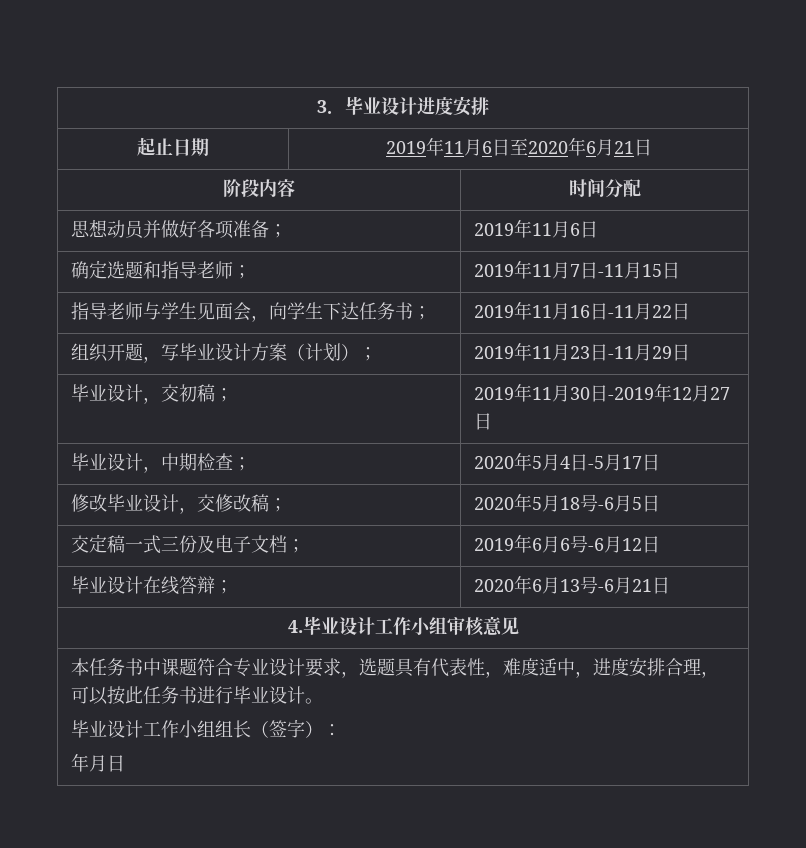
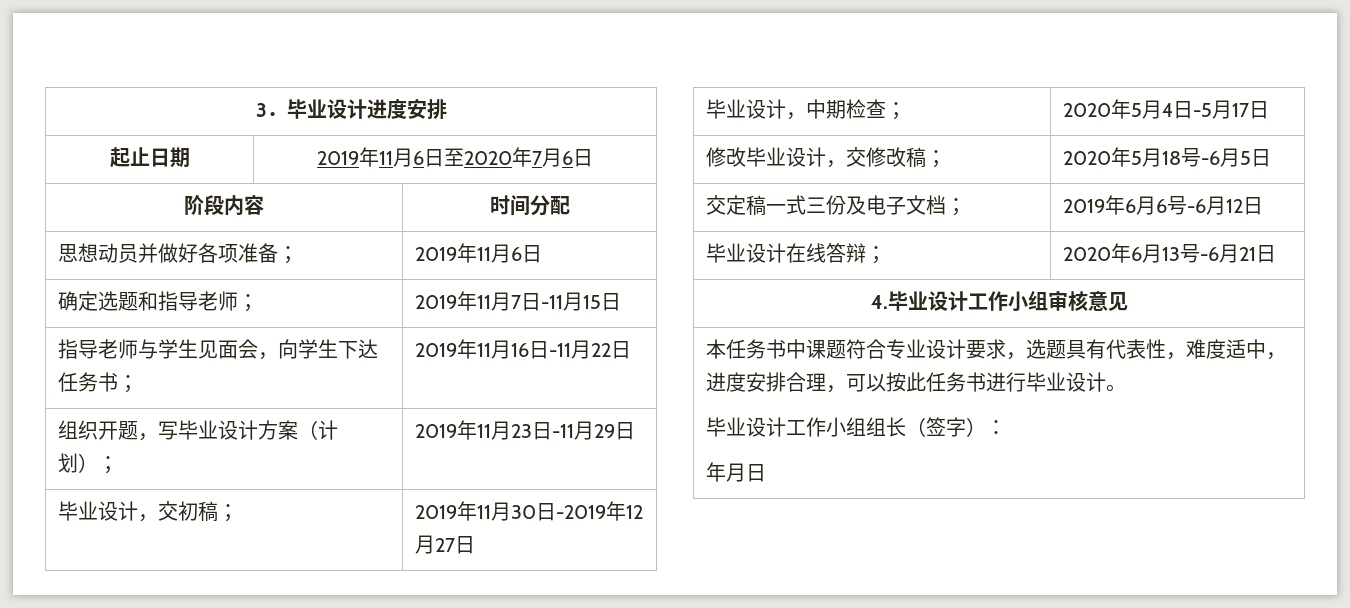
[585,139,634,156] 6月21 -> [532,148,573,167] 7月6

